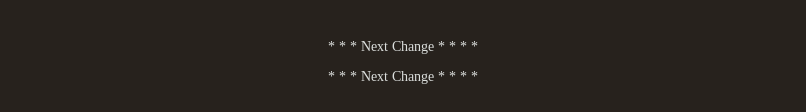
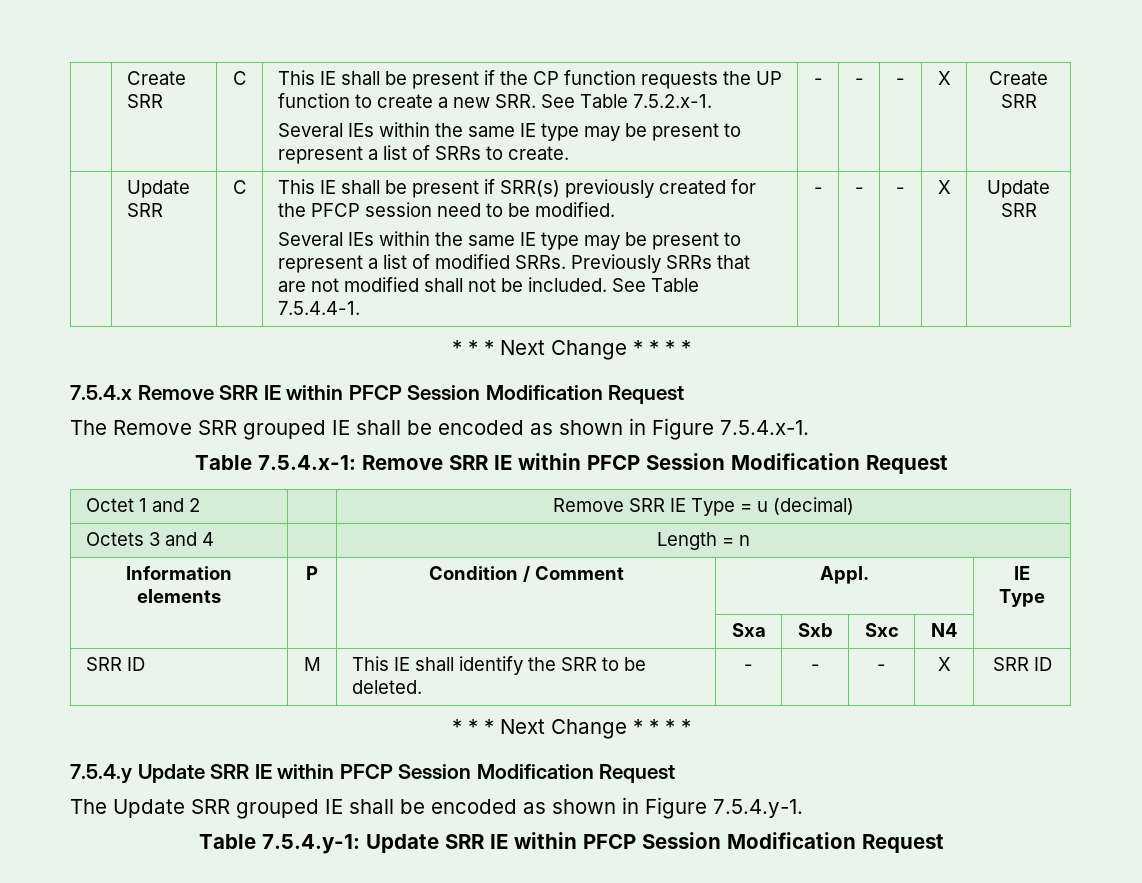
[328,41,478,54] [328,71,478,84] * * * Next Change * * * * // * * * Next Change * * * * -> [126,71,186,85] [126,94,163,108] [232,71,247,85] [277,70,782,89] [277,93,712,108] [277,122,741,141] [277,145,569,164] [813,78,823,85] [854,78,864,85] [896,78,905,85] [937,71,951,85] [989,71,1048,85] [1000,94,1037,108] [126,180,190,198] [126,203,163,217] [232,180,247,194] [277,179,756,198] [277,202,615,217] [277,231,741,250] [277,254,750,273] [277,277,699,292] [277,301,360,315] [813,187,823,194] [854,187,864,194] [896,187,905,194] [937,180,951,194] [987,180,1050,198] [1000,203,1037,217] [451,340,691,360] [70,385,685,404] [70,418,809,440] [194,453,948,474] [85,498,200,512] [553,497,854,516] [85,532,214,546] [657,532,750,550] [126,566,232,580] [137,589,221,603] [306,566,318,580] [428,565,624,582] [820,566,869,584] [1014,566,1030,580] [999,589,1045,607] [731,623,766,637] [797,623,833,637] [864,623,899,637] [930,623,958,637] [85,657,145,671] [303,657,321,671] [351,656,646,675] [351,680,422,694] [744,664,753,671] [810,664,820,671] [877,664,886,671] [937,657,951,671] [992,657,1052,671] [451,719,691,739] [70,764,676,784] [70,797,803,819] [198,832,944,854] | Create SRR | C | This IE shall be present if the CP function requests the UP function to create a new SRR. See Table 7.5.2.x-1. // Several IEs within the same IE type may be present to represent a list of SRRs to create. | - | - | - | X | Create SRR // | Update SRR | C | This IE shall be present if SRR(s) previously created for the PFCP session need to be modified. // Several IEs within the same IE type may be present to represent a list of modified SRRs. Previously SRRs that are not modified shall not be included. See Table 7.5.4.4-1. | - | - | - | X | Update SRR // * * * Next Change * * * * // 7.5.4.x Remove SRR IE within PFCP Session Modification Request // The Remove SRR grouped IE shall be encoded as shown in Figure 7.5.4.x-1. // Table 7.5.4.x-1: Remove SRR IE within PFCP Session Modification Request // Octet 1 and 2 | | Remove SRR IE Type = u (decimal) // Octets 3 and 4 | | Length = n // Information elements | P | Condition / Comment | Appl. | IE Type // | | | Sxa | Sxb | Sxc | N4 | // SRR ID | M | This IE shall identify the SRR to be deleted. | - | - | - | X | SRR ID // * * * Next Change * * * * // 7.5.4.y Update SRR IE within PFCP Session Modification Request // The Update SRR grouped IE shall be encoded as shown in Figure 7.5.4.y-1. // Table 7.5.4.y-1: Update SRR IE within PFCP Session Modification Request

